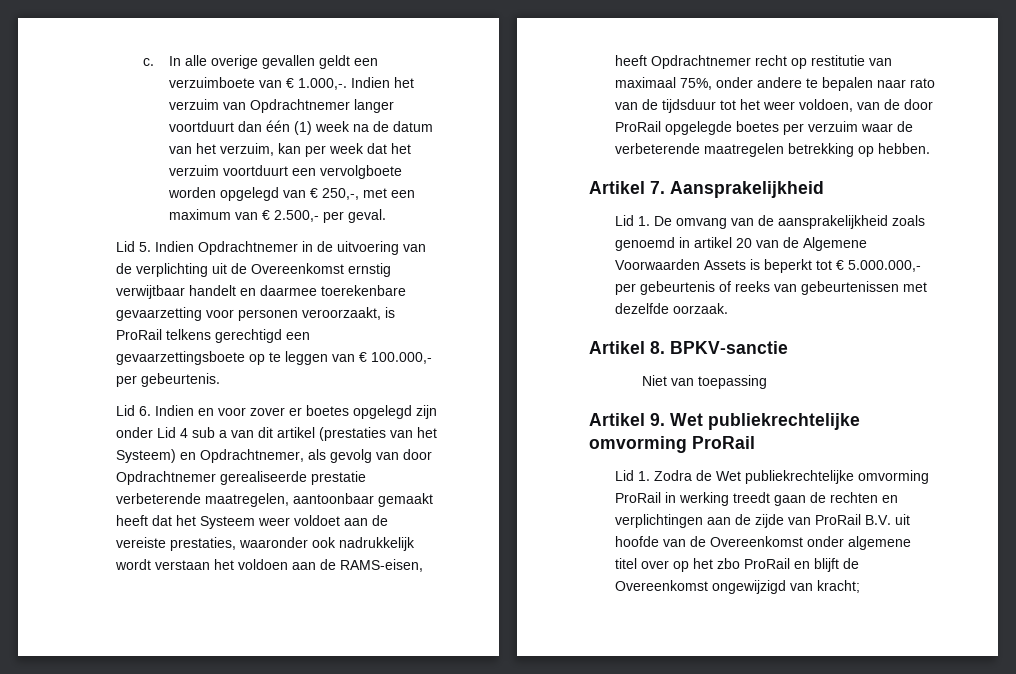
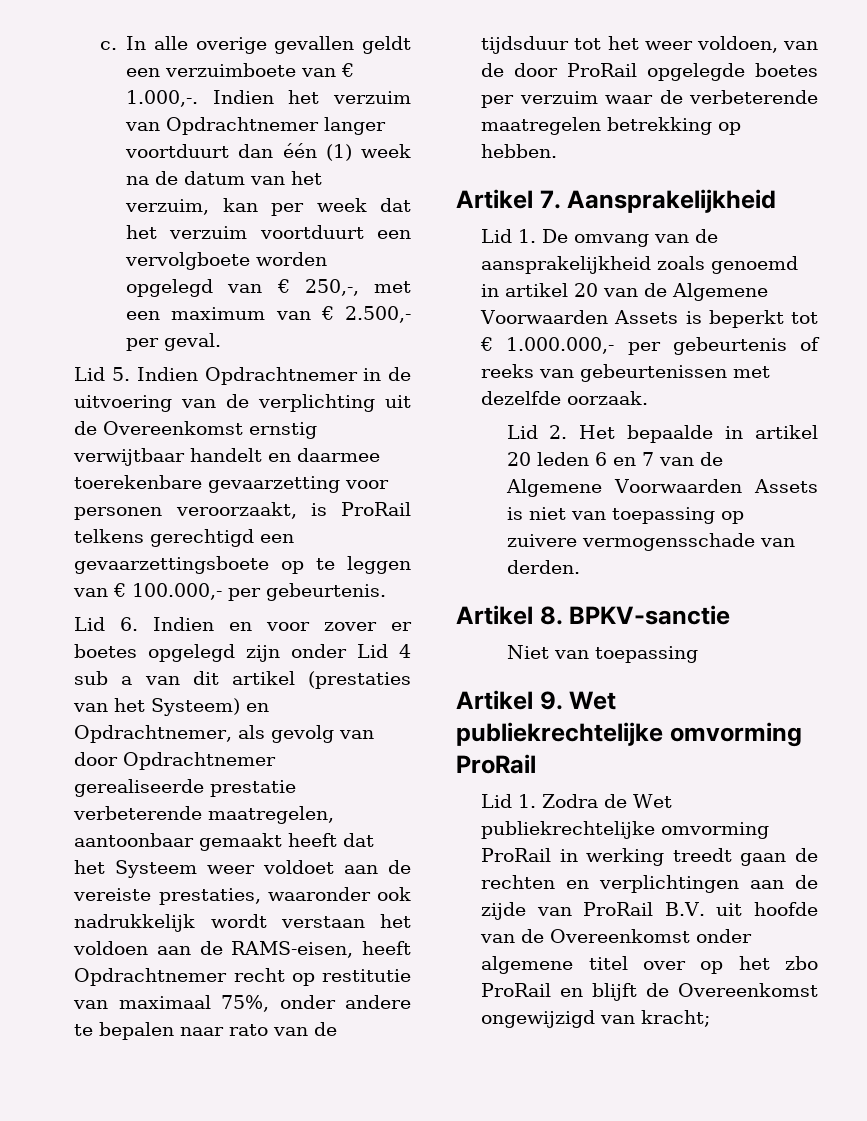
[848,260,922,272] 5.000.000,- -> [506,337,615,354] 1.000.000,-
(729, 308) none -> [506,425,818,443] [506,452,723,466] [505,479,818,497] [506,507,744,524] [506,533,795,551] [506,560,580,574] // Lid 2. Het bepaalde in artikel 20 leden 6 en 7 van de Algemene Voorwaarden Assets is niet van toepassing op zuivere vermogensschade van derden.

